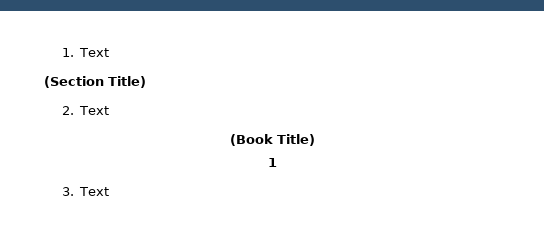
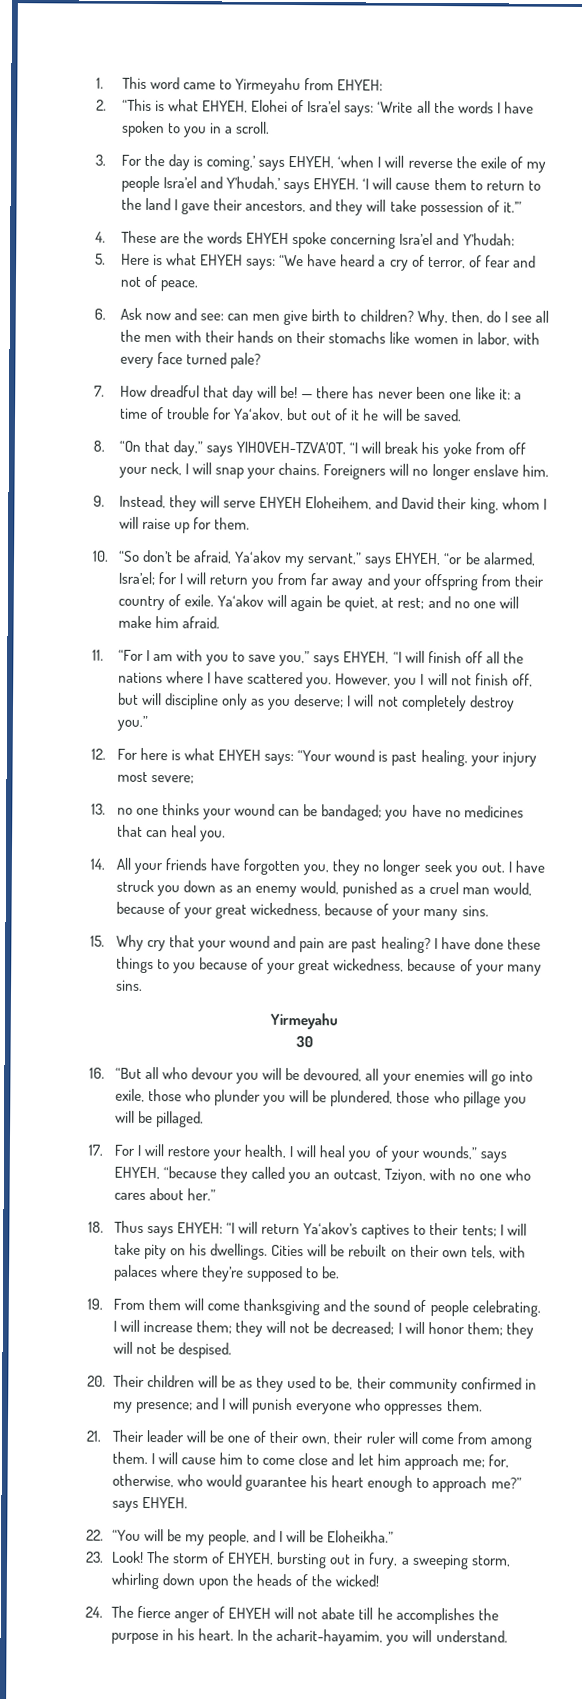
[79,48,110,57] [44,76,146,88] [61,106,110,115] [229,134,315,146] [267,158,277,167] [61,187,110,196] Text // (Section Title) // 2. Text // (Book Title) // 1 // 3. Text -> [122,76,384,95] [96,98,534,117] [121,120,271,138] [95,153,546,173] [121,175,541,194] [121,197,522,217] [95,230,515,249] [95,253,536,271] [120,274,199,292] [94,307,549,327] [120,329,540,346] [120,352,262,369] [94,385,522,402] [120,407,462,422] [93,439,526,459] [119,462,549,481] [93,494,547,514] [119,516,251,534] [93,549,536,568] [118,571,544,591] [118,594,519,612] [118,615,221,629] [92,649,524,667] [118,671,533,689] [118,692,515,712] [117,715,149,732] [91,747,537,767] [117,771,195,784] [91,803,524,821] [117,824,227,842] [90,857,545,877] [116,879,532,898] [116,901,489,921] [90,934,541,953] [116,956,542,976] [116,979,144,991] [270,1012,338,1030] [295,1036,313,1048] [89,1066,533,1086] [115,1088,527,1108] [115,1110,205,1128] [88,1143,507,1163] [114,1166,531,1184] [114,1188,217,1201] [88,1220,527,1239] [114,1242,526,1260] [113,1264,341,1283] [87,1298,541,1317] [113,1319,534,1339] [113,1341,233,1359] [87,1374,537,1394] [113,1397,483,1416] [86,1429,532,1449] [112,1451,509,1471] [112,1473,522,1493] [112,1496,189,1512] [86,1528,395,1546] [86,1550,511,1570] [111,1572,380,1590] [85,1605,499,1625] [111,1628,508,1646] This word came to Yirmeyahu from EHYEH: // 2. “This is what EHYEH, Elohei of Isra’el says: ‘Write all the words I have spoken to you in a scroll. // 3. For the day is coming,’ says EHYEH, ‘when I will reverse the exile of my people Isra’el and Y’hudah,’ says EHYEH. ‘I will cause them to return to the land I gave their ancestors, and they will take possession of it.’” // 4. These are the words EHYEH spoke concerning Isra’el and Y’hudah: // 5. Here is what EHYEH says: “We have heard a cry of terror, of fear and not of peace. // 6. Ask now and see: can men give birth to children? Why, then, do I see all the men with their hands on their stomachs like women in labor, with every face turned pale? // 7. How dreadful that day will be! — there has never been one like it: a time of trouble for Ya‘akov, but out of it he will be saved. // 8. “On that day,” says YIHOVEH-TZVA’OT, “I will break his yoke from off your neck, I will snap your chains. Foreigners will no longer enslave him. // 9. Instead, they will serve EHYEH Eloheihem, and David their king, whom I will raise up for them. // 10. “So don’t be afraid, Ya‘akov my servant,” says EHYEH, “or be alarmed, Isra’el; for I will return you from far away and your offspring from their country of exile. Ya‘akov will again be quiet, at rest; and no one will make him afraid. // 11. “For I am with you to save you,” says EHYEH, “I will finish off all the nations where I have scattered you. However, you I will not finish off, but will discipline only as you deserve; I will not completely destroy you.” // 12. For here is what EHYEH says: “Your wound is past healing, your injury most severe; // 13. no one thinks your wound can be bandaged; you have no medicines that can heal you. // 14. All your friends have forgotten you, they no longer seek you out. I have struck you down as an enemy would, punished as a cruel man would, because of your great wickedness, because of your many sins. // 15. Why cry that your wound and pain are past healing? I have done these things to you because of your great wickedness, because of your many sins. // Yirmeyahu // 30 // 16. “But all who devour you will be devoured, all your enemies will go into exile, those who plunder you will be plundered, those who pillage you will be pillaged. // 17. For I will restore your health, I will heal you of your wounds,” says EHYEH, “because they called you an outcast, Tziyon, with no one who cares about her.” // 18. Thus says EHYEH: “I will return Ya‘akov’s captives to their tents; I will take pity on his dwellings. Cities will be rebuilt on their own tels, with palaces where they’re supposed to be. // 19. From them will come thanksgiving and the sound of people celebrating. I will increase them; they will not be decreased; I will honor them; they will not be despised. // 20. Their children will be as they used to be, their community confirmed in my presence; and I will punish everyone who oppresses them. // 21. Their leader will be one of their own, their ruler will come from among them. I will cause him to come close and let him approach me; for, otherwise, who would guarantee his heart enough to approach me?” says EHYEH. // 22. “You will be my people, and I will be Eloheikha.” // 23. Look! The storm of EHYEH, bursting out in fury, a sweeping storm, whirling down upon the heads of the wicked! // 24. The fierce anger of EHYEH will not abate till he accomplishes the purpose in his heart. In the acharit-hayamim, you will understand.

